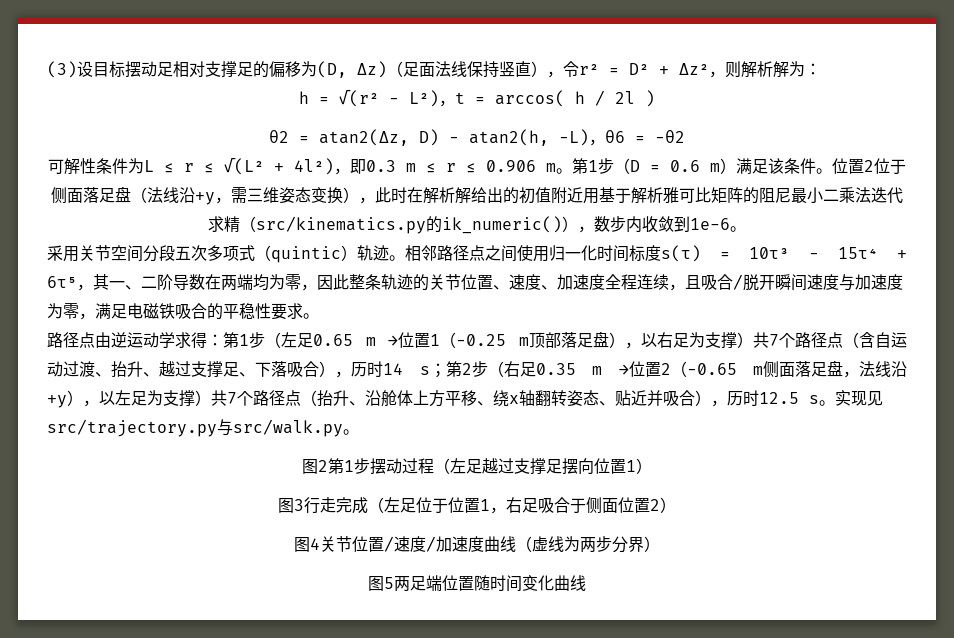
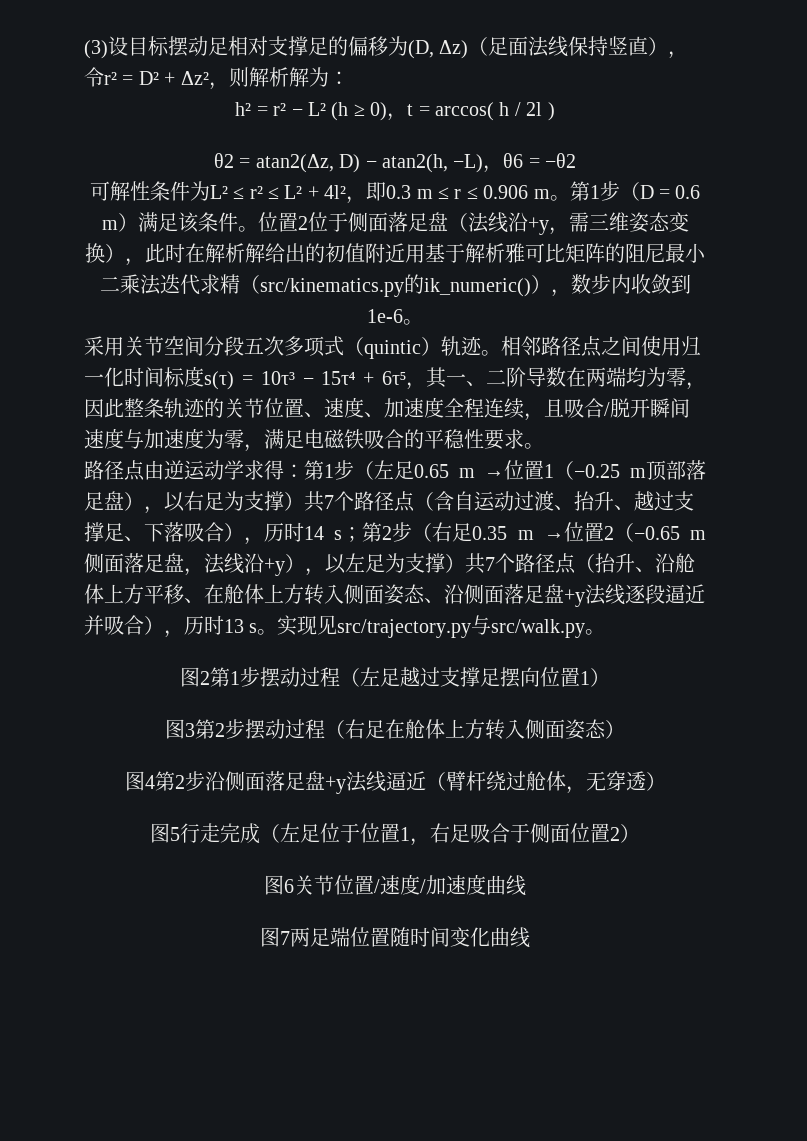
[299,90,439,107] h = √(r² − L²) -> [235,102,388,121] h² = r² − L² (h ≥ 0)
[144,158,334,175] L ≤ r ≤ √(L² + 4l²) -> [209,185,347,199] L² ≤ r² ≤ L² + 4l²
[493,390,631,407] 绕x轴翻转姿态、贴 -> [204,584,685,607] 在舱体上方转入侧面姿态、沿侧面落足盘+y法线逐段逼
[759,392,799,404] 12.5 -> [224,619,244,633] 13
(304, 505) none -> [195,719,625,740] [124,771,666,794] [150,823,180,843] 第2步摆动过程（右足在舱体上方转入侧面姿态） // 图4第2步沿侧面落足盘+y法线逼近（臂杆绕过舱体，无穿透） // 图5
[310,538,320,550] 4 -> [284,879,294,893] 6
[516,536,660,553] [368,576,394,591] （虚线为两步分界） // 图5 -> [260,927,290,947] // 图7

